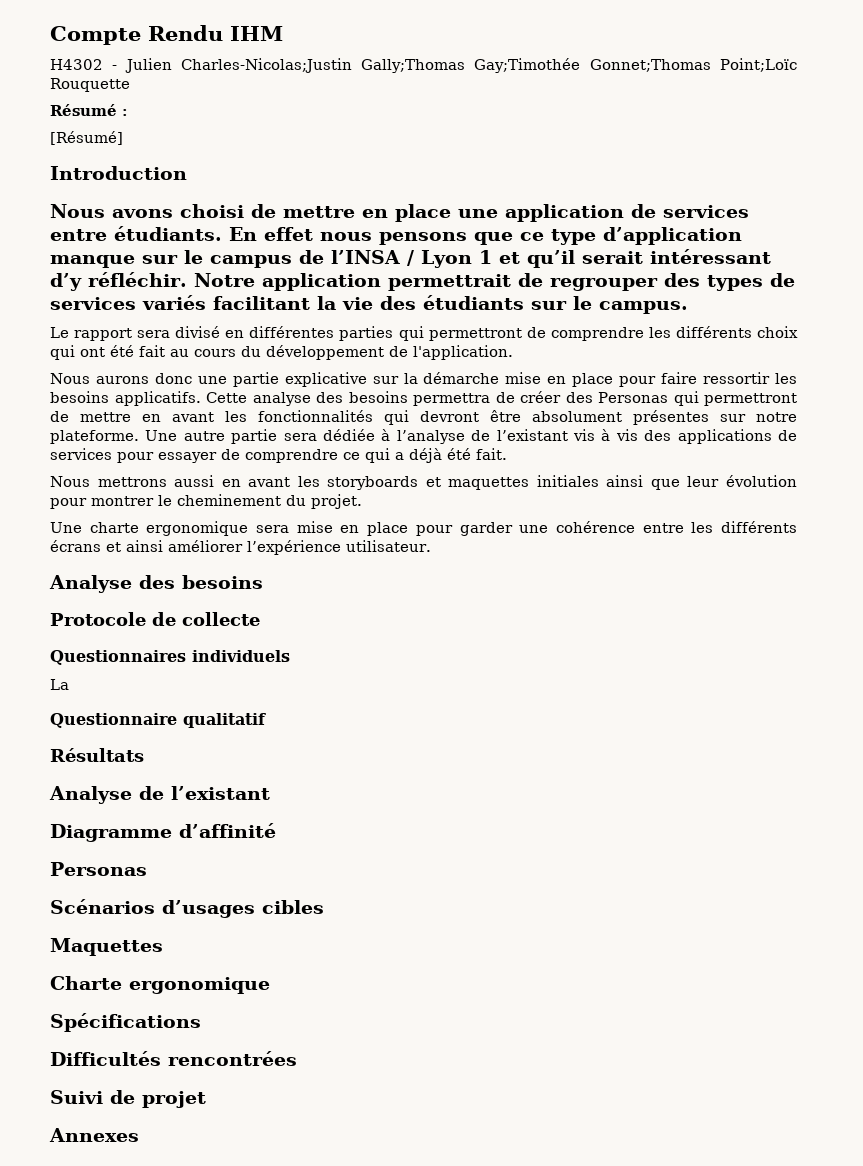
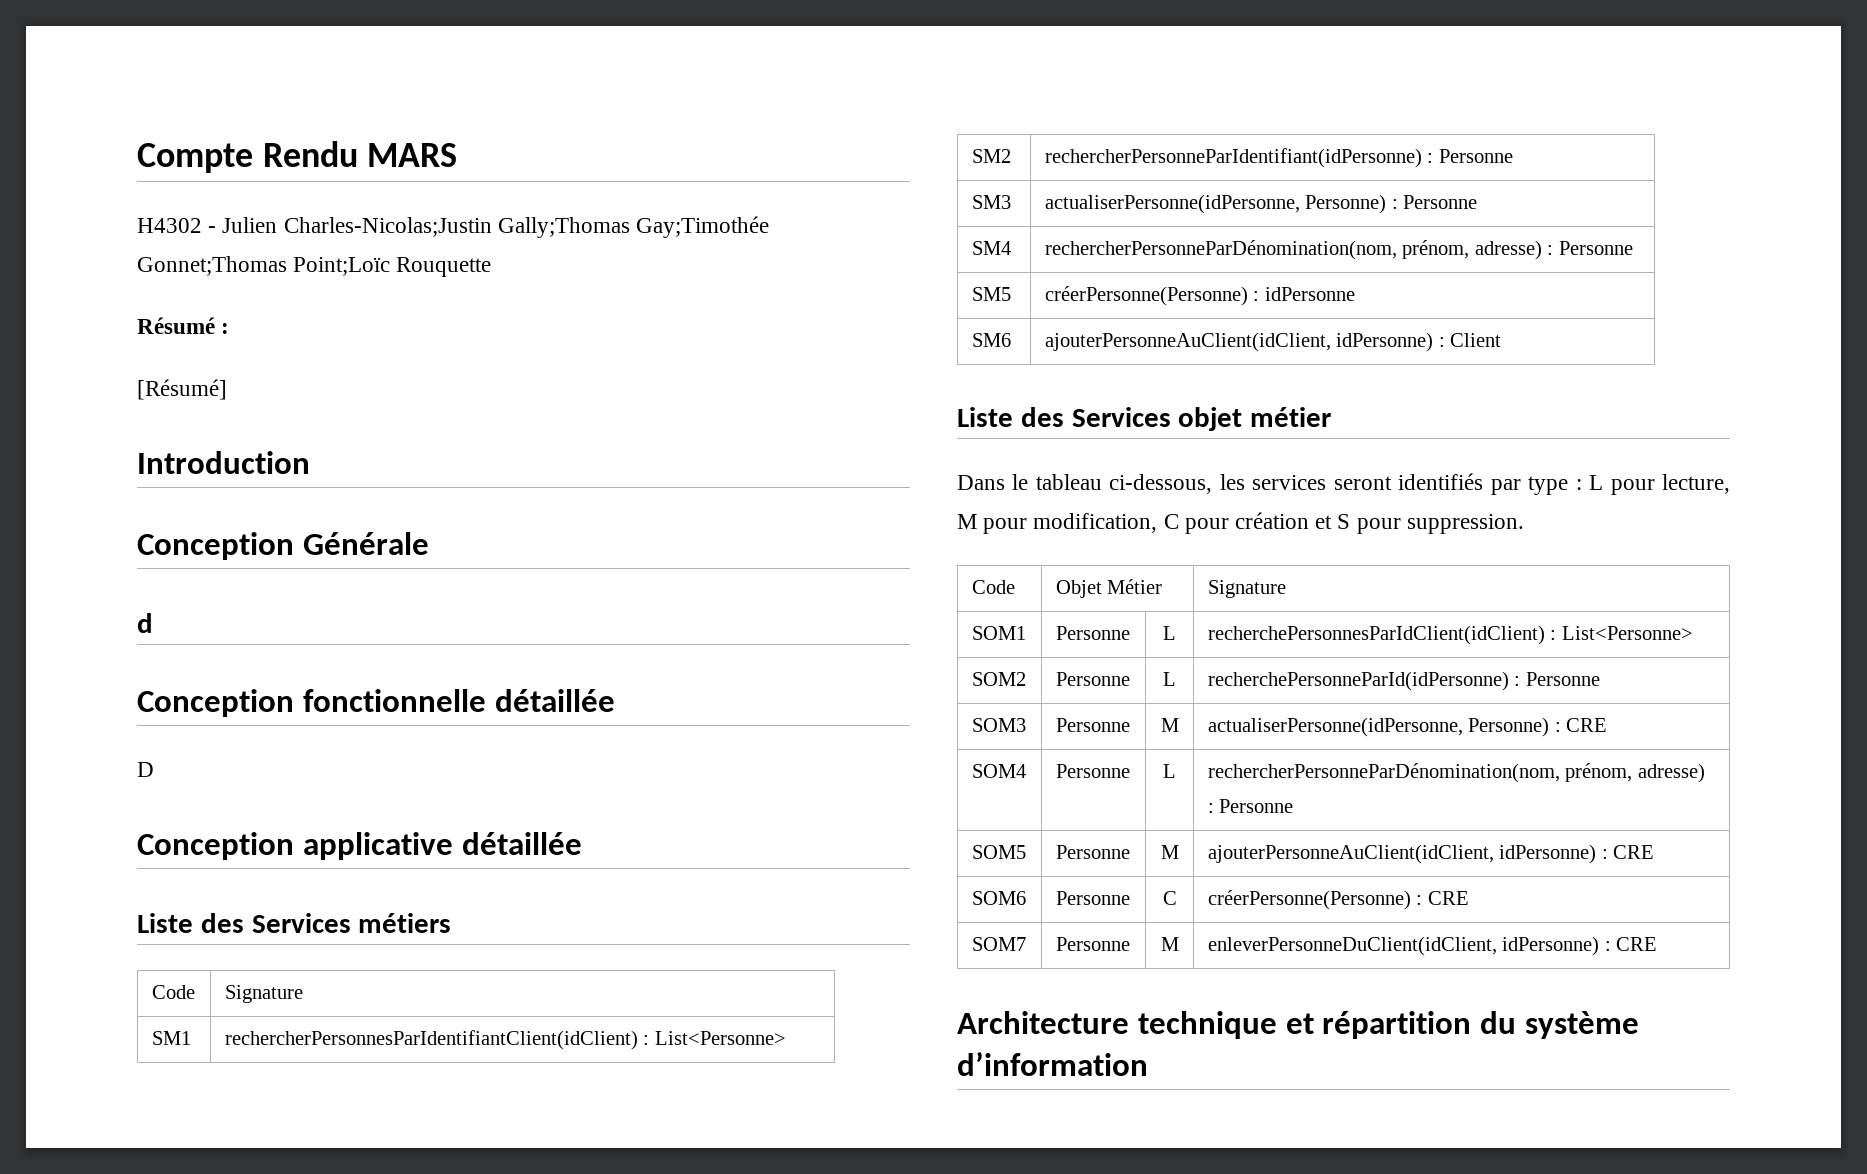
[230,26,283,41] IHM -> [367,143,458,167] MARS
[50,204,749,222] [50,226,742,245] [50,249,771,268] [50,272,795,291] [50,295,688,314] [50,326,799,341] [50,345,513,360] [50,372,797,387] [50,391,797,406] [50,410,797,425] [50,429,797,444] [50,448,507,463] [50,475,798,490] [50,494,362,509] [50,521,797,536] [50,540,431,555] [49,575,263,593] [50,612,260,626] [50,650,290,665] [50,679,69,690] [50,713,266,728] [50,748,144,762] [49,786,270,804] [50,823,276,842] [50,862,147,876] [50,899,324,918] [50,938,163,956] [50,976,270,994] [50,1013,201,1032] [50,1051,297,1066] [50,1090,206,1108] [49,1128,139,1142] Nous avons choisi de mettre en place une application de services entre étudiants. En effet nous pensons que ce type d’application manque sur le campus de l’INSA / Lyon 1 et qu’il serait intéressant d’y réfléchir. Notre application permettrait de regrouper des types de services variés facilitant la vie des étudiants sur le campus. // Le rapport sera divisé en différentes parties qui permettront de comprendre les différents choix qui ont été fait au cours du développement de l'application. // Nous aurons donc une partie explicative sur la démarche mise en place pour faire ressortir les besoins applicatifs. Cette analyse des besoins permettra de créer des Personas qui permettront de mettre en avant les fonctionnalités qui devront être absolument présentes sur notre plateforme. Une autre partie sera dédiée à l’analyse de l’existant vis à vis des applications de services pour essayer de comprendre ce qui a déjà été fait. // Nous mettrons aussi en avant les storyboards et maquettes initiales ainsi que leur évolution pour montrer le cheminement du projet. // Une charte ergonomique sera mise en place pour garder une cohérence entre les différents écrans et ainsi améliorer l’expérience utilisateur. // Analyse des besoins // Protocole de collecte // Questionnaires individuels // La // Questionnaire qualitatif // Résultats // Analyse de l’existant // Diagramme d’affinité // Personas // Scénarios d’usages cibles // Maquettes // Charte ergonomique // Spécifications // Difficultés rencontrées // Suivi de projet // Annexes -> [137,532,429,560] [137,613,153,633] [137,689,615,717] [137,762,154,777] [137,832,582,860] [137,913,452,933] [151,985,195,999] [224,985,303,1003] [151,1031,191,1045] [224,1030,786,1050] [971,149,1011,163] [1044,148,1513,168] [971,195,1011,209] [1044,194,1478,214] [971,241,1011,255] [1044,240,1633,260] [971,287,1011,301] [1044,286,1355,306] [971,333,1011,347] [1044,332,1502,352] [957,407,1332,431] [957,473,1730,495] [957,512,1524,534] [971,580,1015,594] [1055,579,1163,598] [1207,580,1286,598] [971,626,1026,640] [1055,626,1130,640] [1163,626,1176,640] [1207,625,1693,645] [971,672,1026,686] [1055,672,1130,686] [1163,672,1176,686] [1207,671,1600,691] [971,718,1026,732] [1055,718,1130,732] [1160,718,1179,732] [1207,717,1608,737] [971,764,1026,778] [1055,764,1130,778] [1163,764,1176,778] [1207,763,1705,783] [1207,799,1294,813] [971,845,1026,859] [1055,845,1130,859] [1160,845,1179,859] [1207,844,1655,864] [971,891,1026,905] [1055,891,1130,905] [1162,891,1177,905] [1207,890,1469,910] [971,937,1026,951] [1055,937,1130,951] [1160,937,1179,951] [1207,936,1658,956] [957,1011,1639,1039] [957,1051,1148,1076] Conception Générale // d // Conception fonctionnelle détaillée // D // Conception applicative détaillée // Liste des Services métiers // Code | Signature // SM1 | rechercherPersonnesParIdentifiantClient(idClient) : List<Personne> // SM2 | rechercherPersonneParIdentifiant(idPersonne) : Personne // SM3 | actualiserPersonne(idPersonne, Personne) : Personne // SM4 | rechercherPersonneParDénomination(nom, prénom, adresse) : Personne // SM5 | créerPersonne(Personne) : idPersonne // SM6 | ajouterPersonneAuClient(idClient, idPersonne) : Client // Liste des Services objet métier // Dans le tableau ci-dessous, les services seront identifiés par type : L pour lecture, M pour modification, C pour création et S pour suppression. // Code | Objet Métier | Signature // SOM1 | Personne | L | recherchePersonnesParIdClient(idClient) : List<Personne> // SOM2 | Personne | L | recherchePersonneParId(idPersonne) : Personne // SOM3 | Personne | M | actualiserPersonne(idPersonne, Personne) : CRE // SOM4 | Personne | L | rechercherPersonneParDénomination(nom, prénom, adresse) : Personne // SOM5 | Personne | M | ajouterPersonneAuClient(idClient, idPersonne) : CRE // SOM6 | Personne | C | créerPersonne(Personne) : CRE // SOM7 | Personne | M | enleverPersonneDuClient(idClient, idPersonne) : CRE // Architecture technique et répartition du système d’information

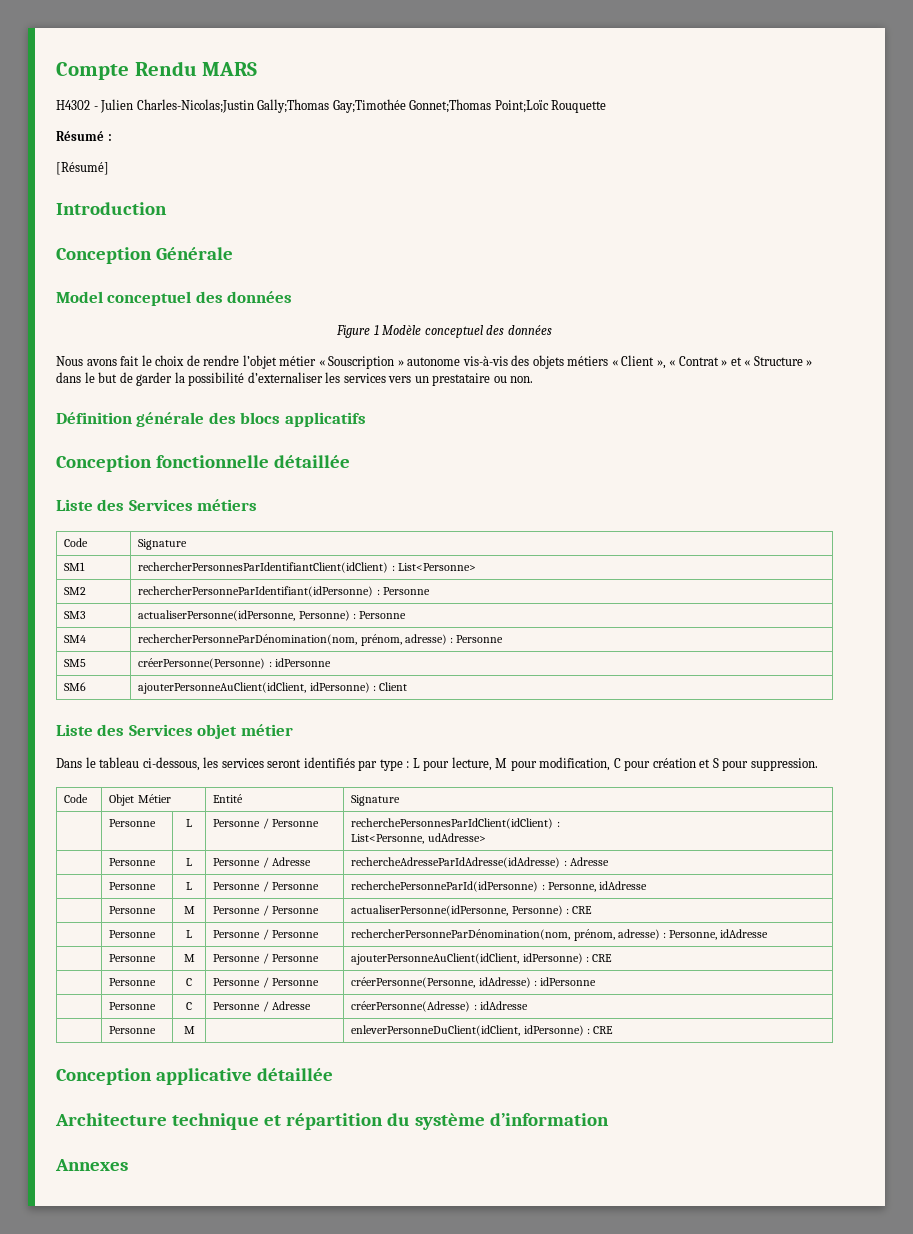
[137,613,153,633] d -> [56,291,293,306] [336,325,552,338] [56,355,813,369] [56,372,534,386] [56,412,366,427] Model conceptuel des données // Figure 1 Modèle conceptuel des données // Nous avons fait le choix de rendre l’objet métier « Souscription » autonome vis-à-vis des objets métiers « Client », « Contrat » et « Structure » dans le but de garder la possibilité d’externaliser les services vers un prestataire ou non. // Définition générale des blocs applicatifs
[137,762,154,777] [137,832,582,860] // D // Conception applicative détaillée -> (350, 461) none
[1207,580,1286,598] [971,626,1026,640] [1055,626,1130,640] [1163,626,1176,640] | Signature // SOM1 | Personne | L -> [213,794,244,803] [351,795,401,806] [109,819,157,827] [186,819,192,827] [213,818,319,829] | Entité | Signature // | Personne | L | Personne / Personne
[1561,626,1693,640] [971,672,1026,686] [1055,672,1130,686] [1163,672,1176,686] List<Personne> // SOM2 | Personne | L -> [351,833,486,844] [109,858,157,866] [186,858,192,866] [213,857,311,868] [351,857,609,868] [109,882,157,890] [186,882,192,890] [213,881,319,892] // List<Personne, udAdresse> // | Personne | L | Personne / Adresse | rechercheAdresseParIdAdresse(idAdresse) : Adresse // | Personne | L | Personne / Personne
[1525,672,1600,686] [971,718,1026,732] [1055,718,1130,732] [1160,718,1179,732] Personne // SOM3 | Personne | M -> [547,881,647,892] [109,906,157,914] [183,906,195,914] [213,905,319,916] Personne, idAdresse // | Personne | M | Personne / Personne
[971,764,1026,778] [1055,764,1130,778] [1163,764,1176,778] [1207,763,1705,783] [1207,799,1294,813] [971,845,1026,859] [1055,845,1130,859] [1160,845,1179,859] SOM4 | Personne | L | rechercherPersonneParDénomination(nom, prénom, adresse) : Personne // SOM5 | Personne | M -> [109,930,157,938] [186,930,192,938] [213,929,319,940] [351,929,768,941] [109,954,157,962] [183,954,195,962] [213,953,319,964] | Personne | L | Personne / Personne | rechercherPersonneParDénomination(nom, prénom, adresse) : Personne, idAdresse // | Personne | M | Personne / Personne
[971,891,1026,905] [1055,891,1130,905] [1162,891,1177,905] [1207,890,1469,910] [971,937,1026,951] [1055,937,1130,951] [1160,937,1179,951] SOM6 | Personne | C | créerPersonne(Personne) : CRE // SOM7 | Personne | M | -> [109,978,157,986] [186,978,192,986] [213,977,319,988] [351,977,596,988] [109,1002,157,1010] [186,1002,192,1010] [213,1001,311,1012] [351,1001,528,1012] [109,1026,157,1034] [183,1026,195,1034] | Personne | C | Personne / Personne | créerPersonne(Personne, idAdresse) : idPersonne // | Personne | C | Personne / Adresse | créerPersonne(Adresse) : idAdresse // | Personne | M | |
(1658, 944) none -> [56,1068,333,1085] // Conception applicative détaillée
(1148, 1063) none -> [55,1159,128,1171] // Annexes

